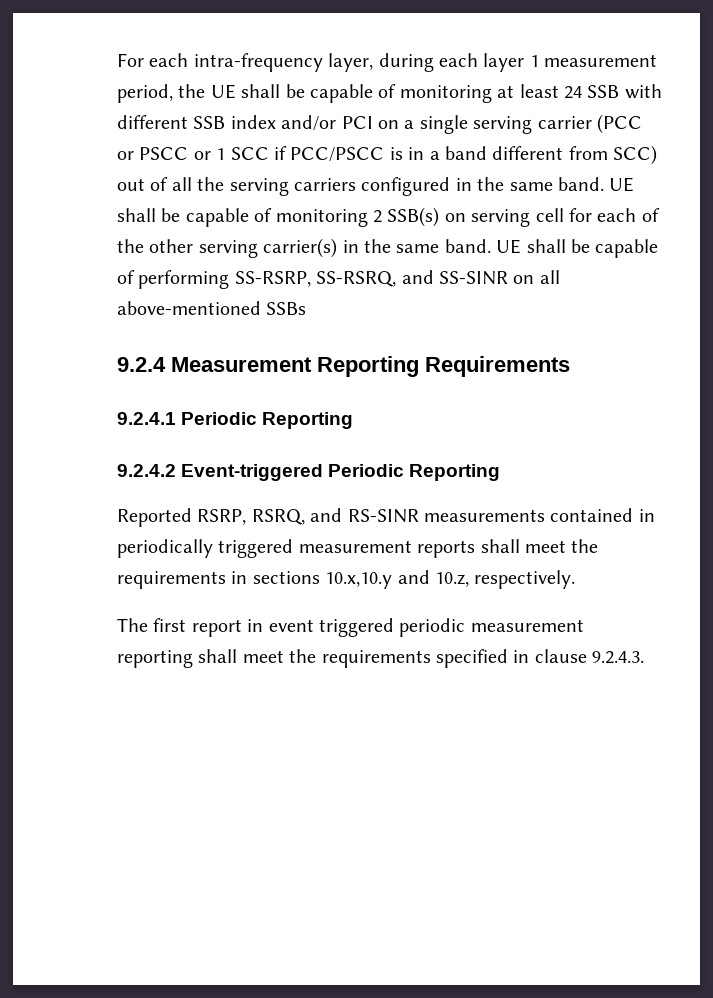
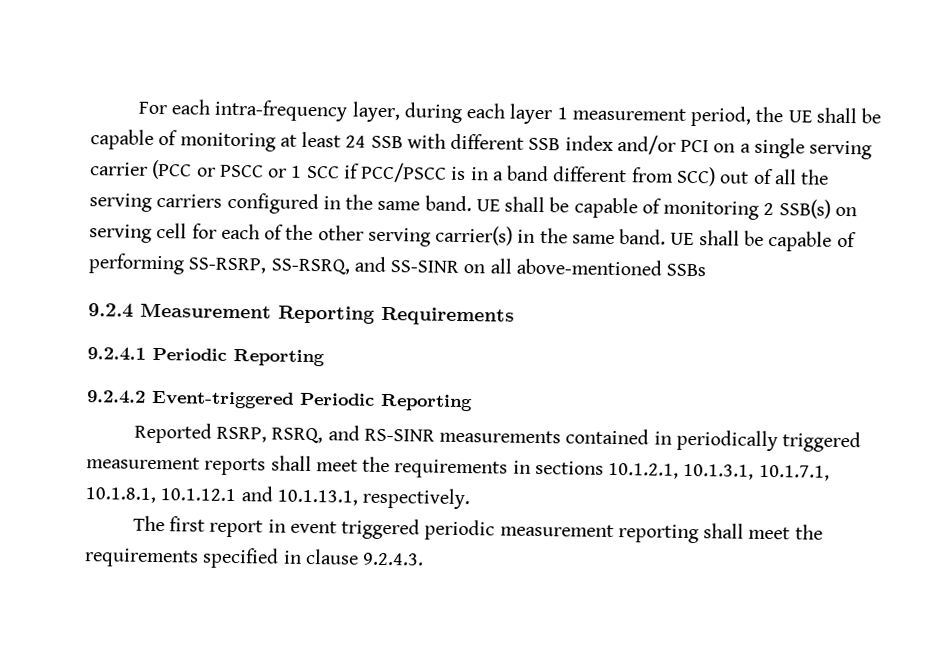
[325,570,469,589] 10.x,10.y and 10.z, -> [608,462,830,481] [85,486,358,506] 10.1.2.1, 10.1.3.1, 10.1.7.1, 10.1.8.1, 10.1.12.1 and 10.1.13.1,

